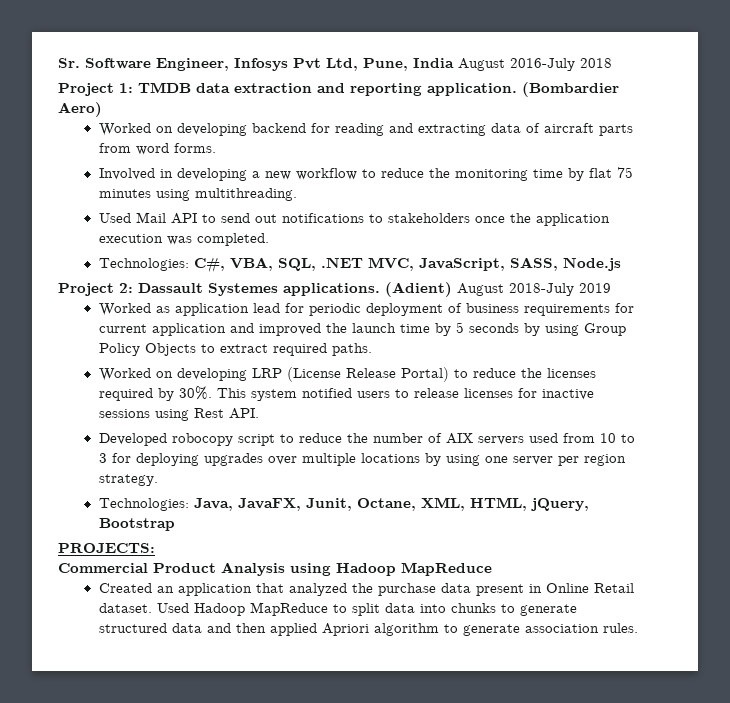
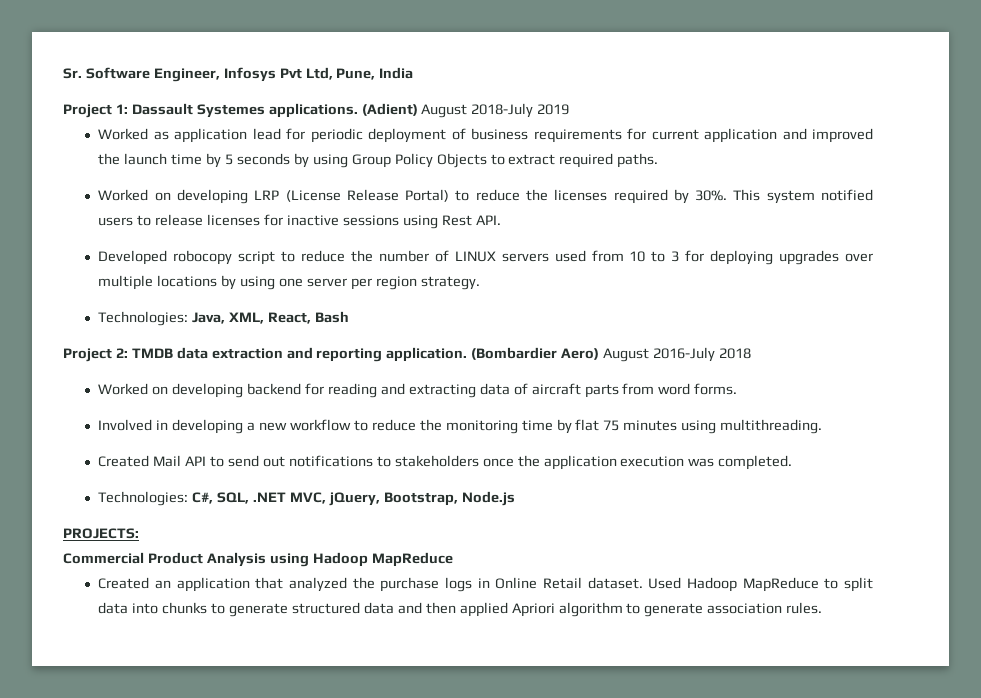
[458,58,612,71] August 2016-July 2018 -> (414, 73) none
[138,82,619,97] [58,102,102,117] [98,123,633,136] [98,143,216,155] [98,167,633,181] [98,188,297,201] [98,212,610,226] [98,233,269,246] [98,257,621,273] [58,283,133,296] TMDB data extraction and reporting application. (Bombardier Aero) // Worked on developing backend for reading and extracting data of aircraft parts from word forms. // Involved in developing a new workflow to reduce the monitoring time by flat 75 minutes using multithreading. // Used Mail API to send out notifications to stakeholders once the application execution was completed. // Technologies: C#, VBA, SQL, .NET MVC, JavaScript, SASS, Node.js // Project 2: -> (128, 109) none
[445,433,473,444] AIX -> [454,251,496,262] LINUX
[237,497,589,511] [98,518,175,531] JavaFX, Junit, Octane, XML, HTML, jQuery, Bootstrap -> [229,311,350,324] [63,347,751,362] [98,383,738,398] [98,419,823,434] [98,455,793,470] [98,491,515,506] XML, React, Bash // Project 2: TMDB data extraction and reporting application. (Bombardier Aero) August 2016-July 2018 // Worked on developing backend for reading and extracting data of aircraft parts from word forms. // Involved in developing a new workflow to reduce the monitoring time by flat 75 minutes using multithreading. // Created Mail API to send out notifications to stakeholders once the application execution was completed. // Technologies: C#, SQL, .NET MVC, jQuery, Bootstrap, Node.js
[440,583,524,596] data present -> [445,577,473,592] logs

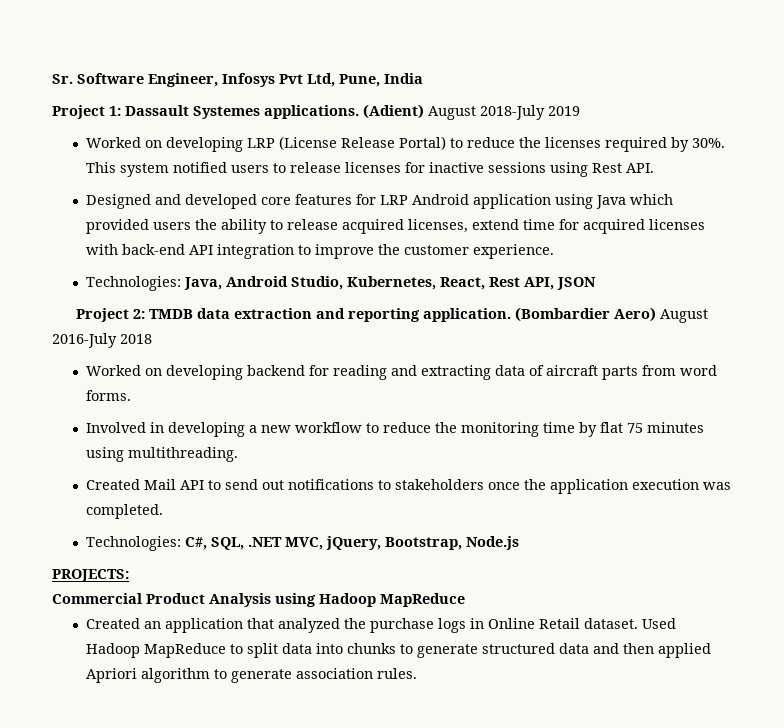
[98,128,873,143] [98,153,659,168] // Worked as application lead for periodic deployment of business requirements for current application and improved the launch time by 5 seconds by using Group Policy Objects to extract required paths. -> (580, 111) none
[98,250,874,265] [98,275,480,290] [98,311,350,326] Developed robocopy script to reduce the number of LINUX servers used from 10 to 3 for deploying upgrades over multiple locations by using one server per region strategy. // Technologies: Java, XML, React, Bash -> [85,194,673,209] [85,219,705,234] [85,244,554,259] [85,276,596,291] Designed and developed core features for LRP Android application using Java which provided users the ability to release acquired licenses, extend time for acquired licenses with back-end API integration to improve the customer experience. // Technologies: Java, Android Studio, Kubernetes, React, Rest API, JSON

